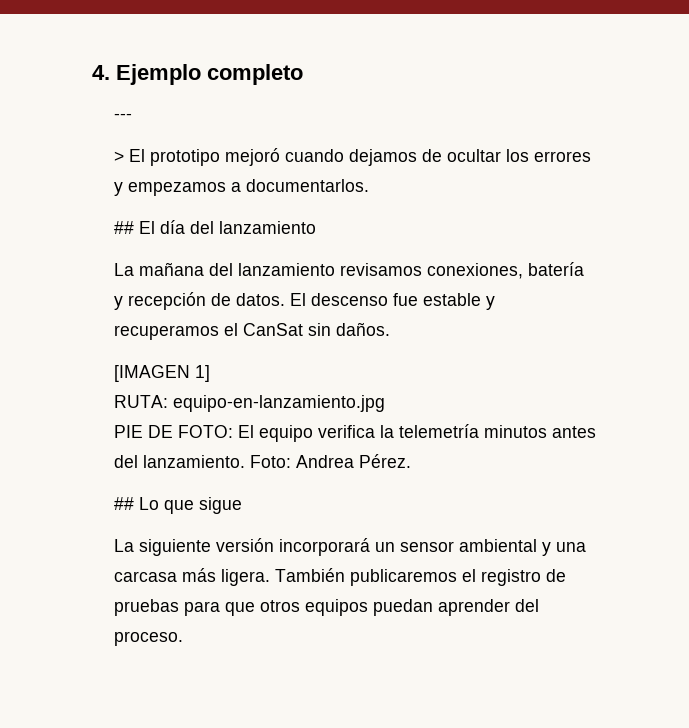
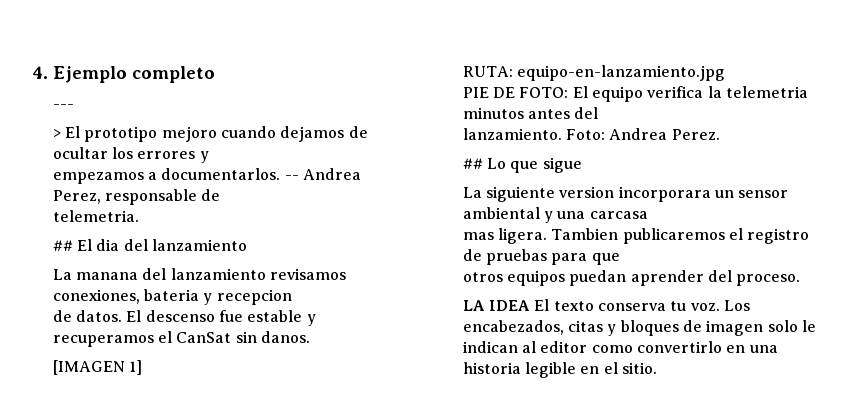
[225,148,281,166] mejoró -> [161,126,217,142] mejoro
(124, 189) none -> (209, 157) //
(370, 185) none -> [284,168,361,180] [52,189,221,205] [52,210,139,222] -- Andrea Perez, responsable de // telemetria.
[160,220,186,234] día -> [96,239,120,251] dia
[139,262,205,276] mañana -> [75,272,138,280] manana
[528,262,585,276] [114,292,207,310] batería y recepción -> [143,289,292,305] bateria y recepcion //
[336,322,391,336] daños. -> [260,331,310,343] danos.
[399,424,480,438] telemetría -> [725,86,808,98] telemetria
(139, 461) none -> (599, 113) //
[359,454,412,468] Pérez. -> [671,129,720,140] Perez.
[216,538,371,556] versión incorporará -> [559,186,711,202] version incorporara
[182,568,346,586] más ligera. También -> [462,228,619,244] // mas ligera. Tambien
(256, 609) none -> (620, 259) //
(184, 638) none -> [462,299,750,311] [462,320,816,336] [462,341,778,353] [462,362,657,378] // LA IDEA El texto conserva tu voz. Los encabezados, citas y bloques de imagen solo le indican al editor como convertirlo en una historia legible en el sitio.

